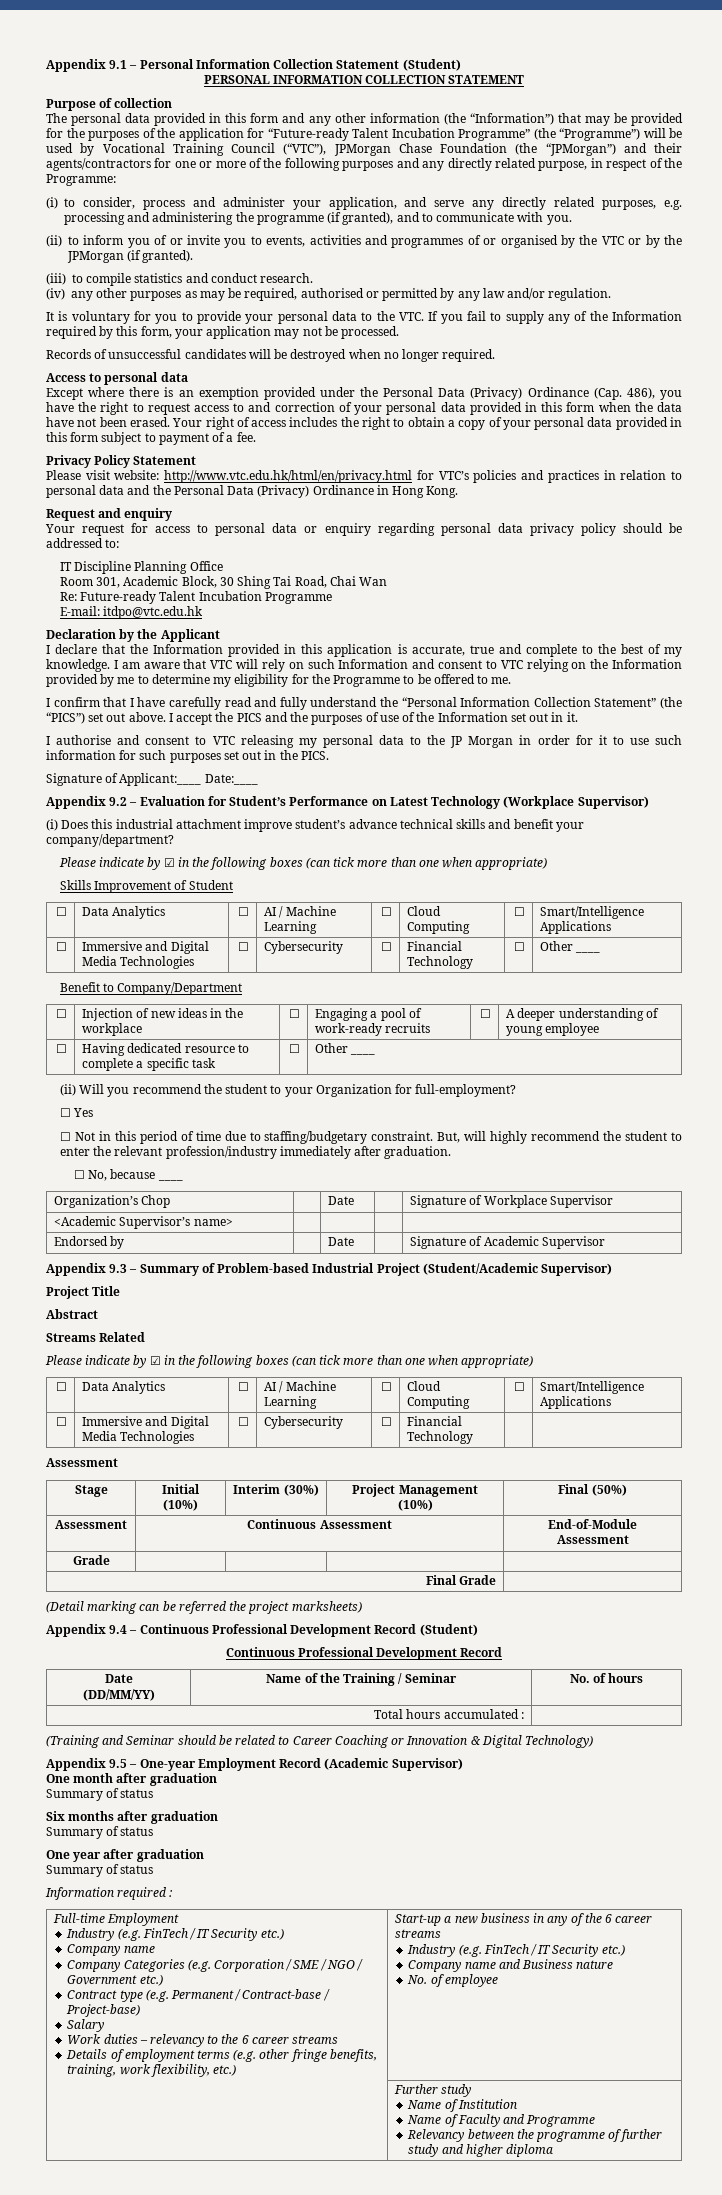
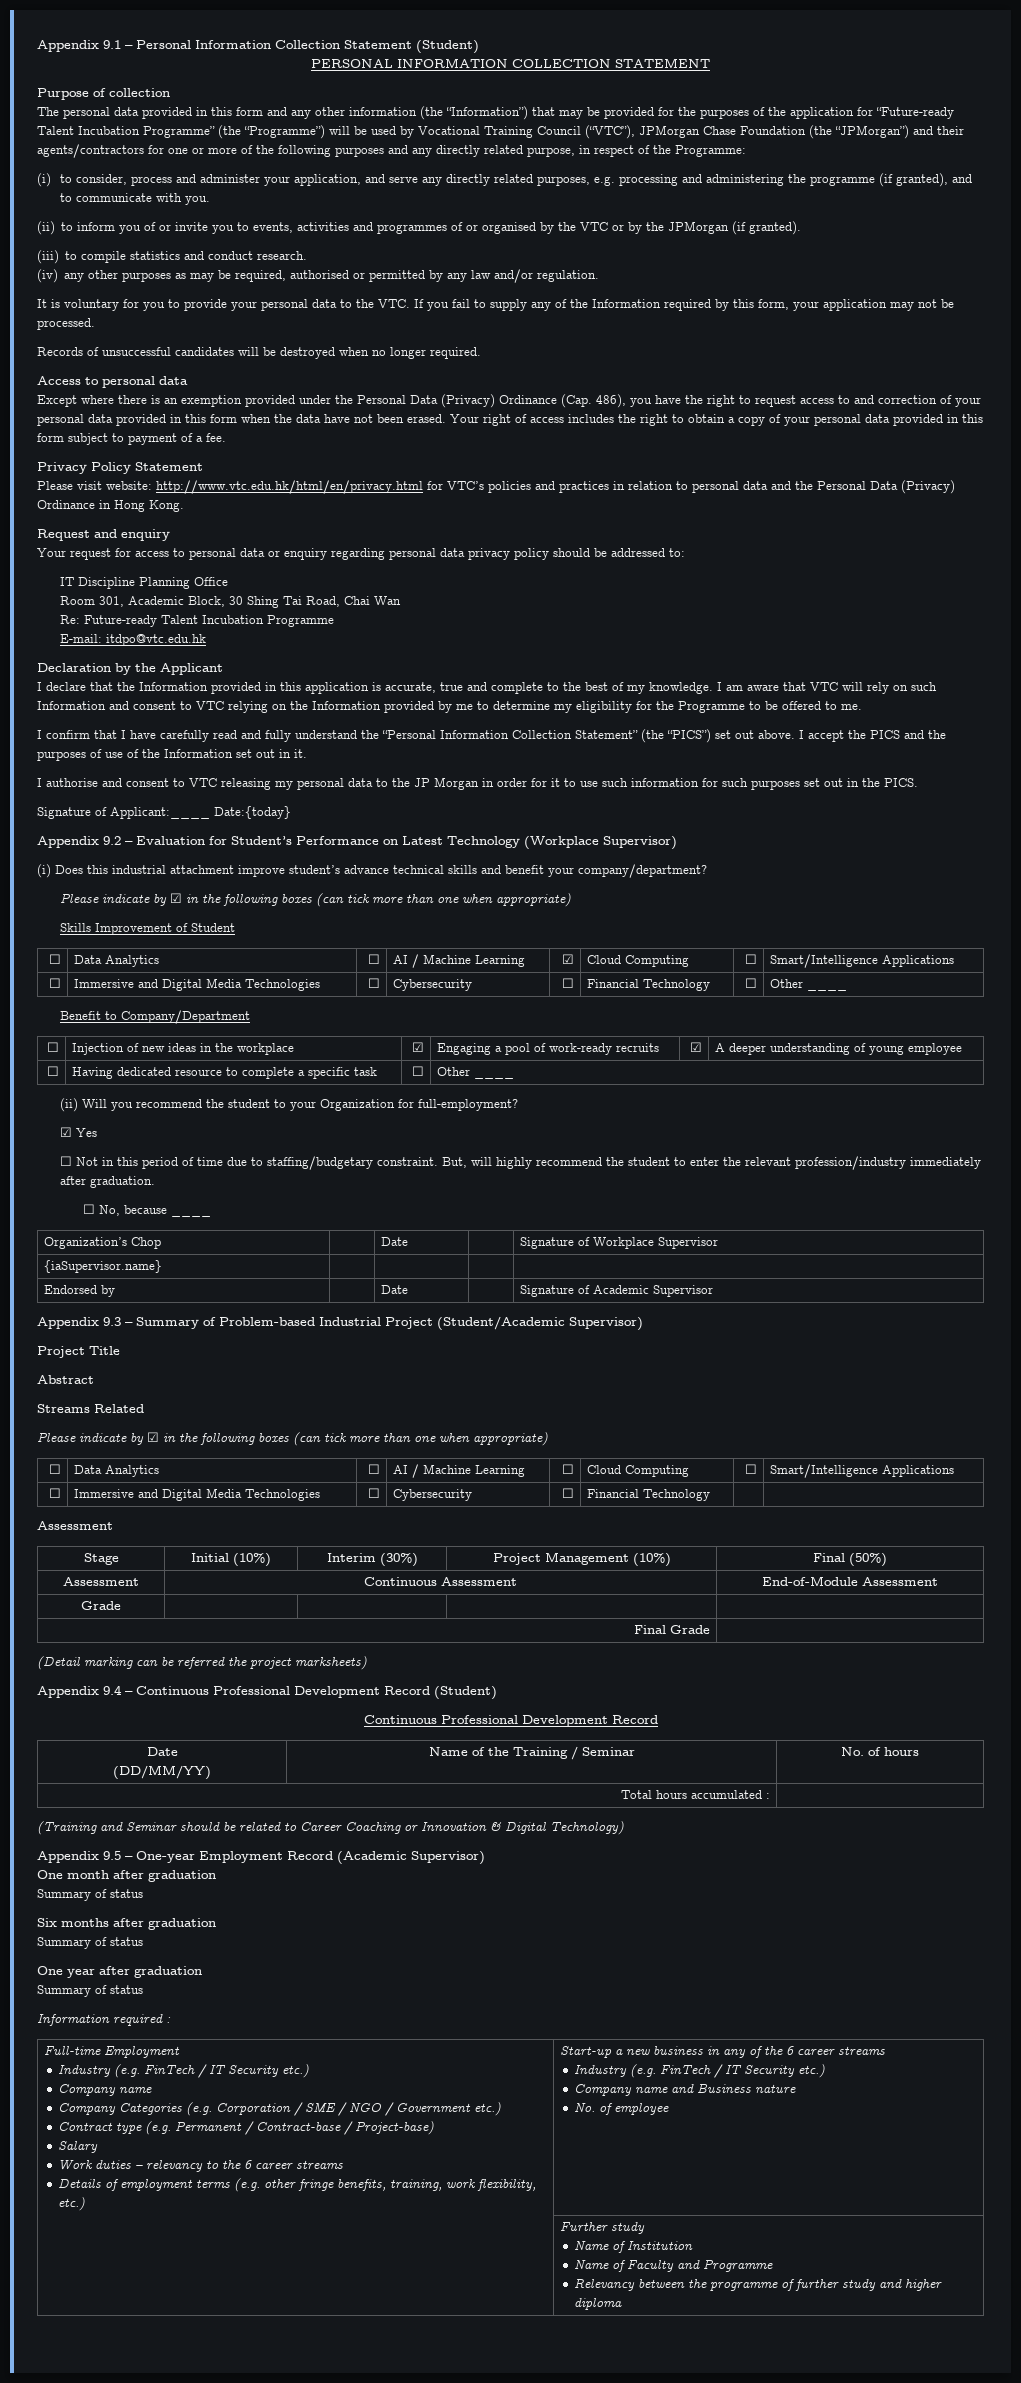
[204,774,258,785] Date:____ -> [214,806,291,819] Date:{today}
[380,907,392,916] ☐ -> [561,954,574,964] ☑
[288,1009,300,1018] ☐ -> [411,1042,424,1052] ☑
[479,1009,491,1018] ☐ -> [689,1042,702,1052] ☑
[59,1108,71,1117] ☐ -> [59,1127,72,1137] ☑
[54,1216,233,1229] <Academic Supervisor’s name> -> [44,1260,163,1273] {iaSupervisor.name}

